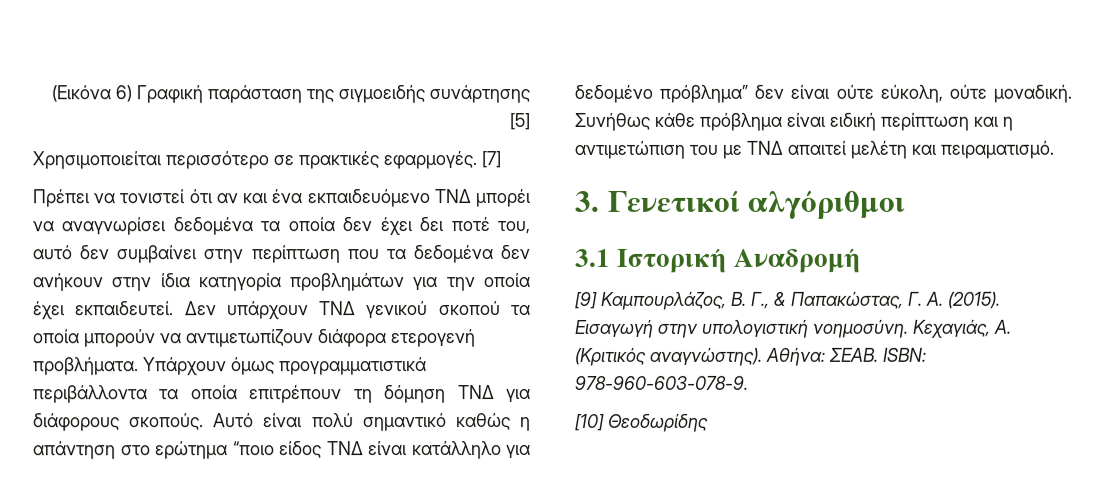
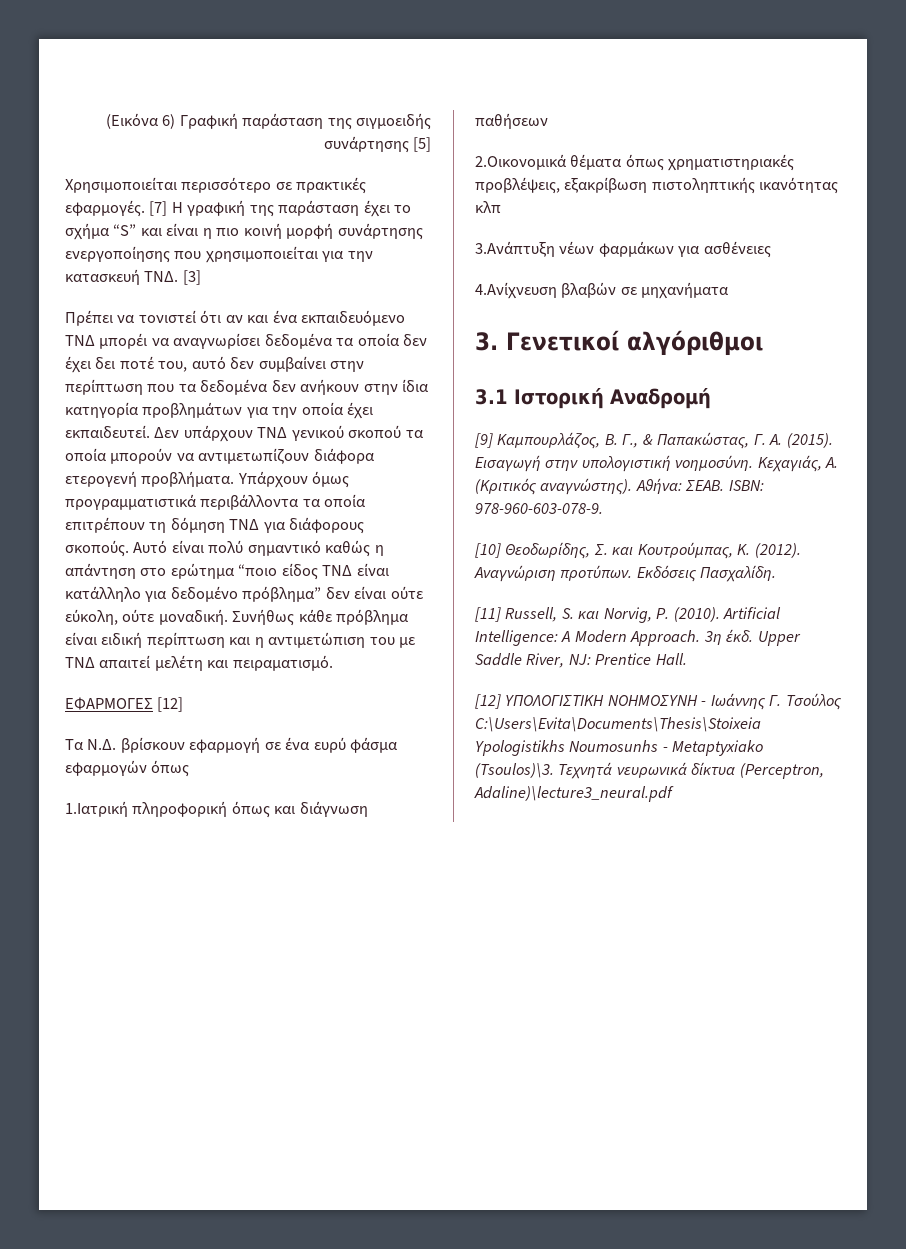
(501, 160) none -> [171,200,412,217] [65,223,423,240] [65,246,373,263] [65,269,201,285] Η γραφική της παράσταση έχει το σχήμα “S” και είναι η πιο κοινή μορφή συνάρτησης ενεργοποίησης που χρησιμοποιείται για την κατασκευή ΤΝΔ. [3]
(1054, 149) none -> [65,697,184,712] [65,737,398,754] [65,760,190,777] [65,801,368,818] [475,113,548,129] [475,154,795,171] [475,177,839,194] [475,201,501,214] [475,241,771,258] [475,282,729,299] // ΕΦΑΡΜΟΓΕΣ [12] // Τα Ν.Δ. βρίσκουν εφαρμογή σε ένα ευρύ φάσμα εφαρμογών όπως // 1.Ιατρική πληροφορική όπως και διάγνωση παθήσεων // 2.Οικονομικά θέματα όπως χρηματιστηριακές προβλέψεις, εξακρίβωση πιστοληπτικής ικανότητας κλπ // 3.Ανάπτυξη νέων φαρμάκων για ασθένειες // 4.Ανίχνευση βλαβών σε μηχανήματα
[608,413,709,432] Θεοδωρίδης -> [505,542,801,559] [474,565,777,582] [475,607,782,623] [475,629,801,646] [475,653,687,668] [475,693,842,710] [475,717,761,732] [475,740,764,756] [475,762,824,779] [474,786,674,802] Θεοδωρίδης, Σ. και Κουτρούμπας, Κ. (2012). Αναγνώριση προτύπων. Εκδόσεις Πασχαλίδη. // [11] Russell, S. και Norvig, P. (2010). Artificial Intelligence: A Modern Approach. 3η έκδ. Upper Saddle River, NJ: Prentice Hall. // [12] ΥΠΟΛΟΓΙΣΤΙΚΗ ΝΟΗΜΟΣΥΝΗ - Ιωάννης Γ. Τσούλος C:\Users\Evita\Documents\Thesis\Stoixeia Ypologistikhs Noumosunhs - Metaptyxiako (Tsoulos)\3. Τεχνητά νευρωνικά δίκτυα (Perceptron, Adaline)\lecture3_neural.pdf

